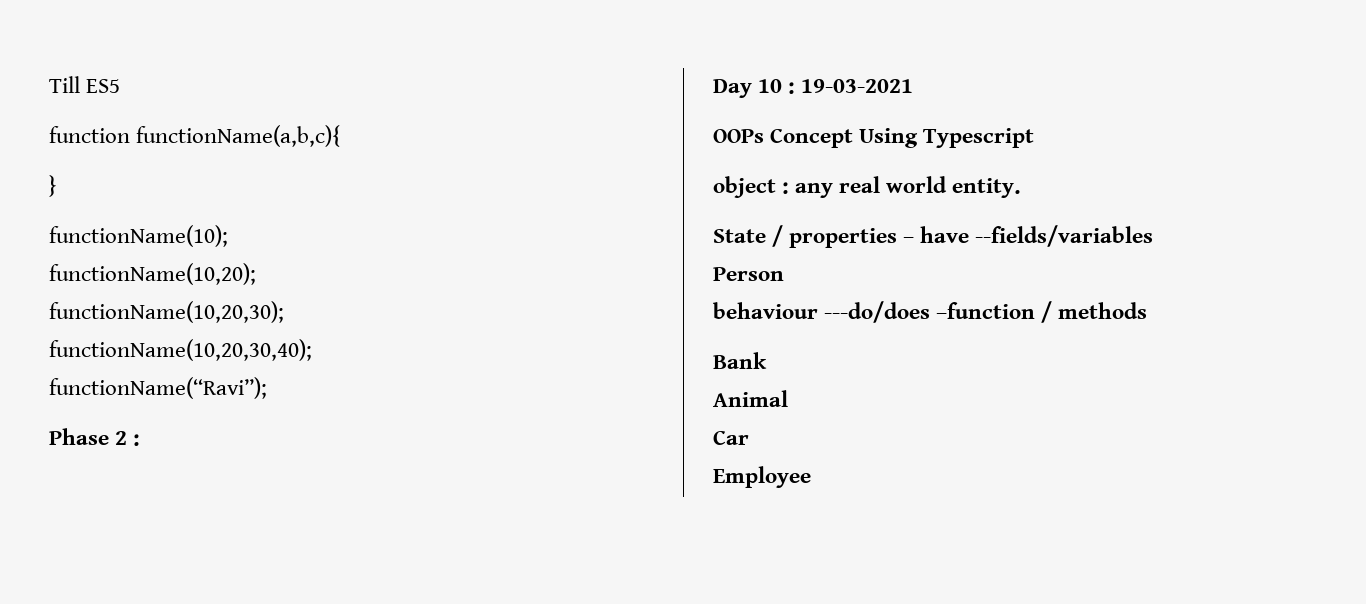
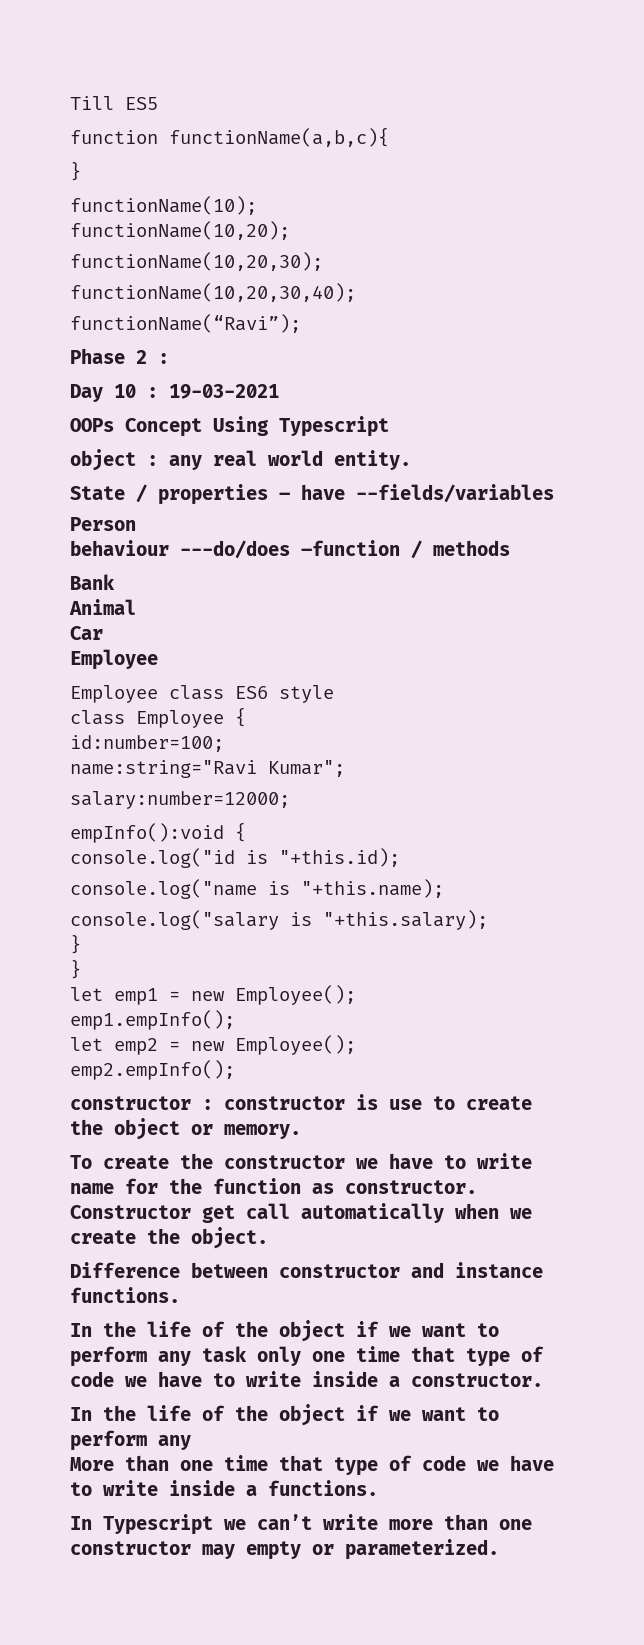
(811, 477) none -> [70,685,334,703] [70,707,246,728] [70,735,224,752] [70,760,345,778] [70,791,290,809] [70,822,246,843] [70,848,400,868] [70,879,444,899] [70,910,488,930] [70,934,81,954] [70,959,81,979] [70,985,356,1005] [70,1010,235,1030] [70,1035,356,1055] [70,1060,235,1080] [70,1094,532,1110] [70,1118,301,1140] [70,1153,532,1169] [70,1178,477,1194] [70,1203,532,1223] [70,1227,268,1249] [70,1262,543,1278] [70,1287,180,1303] [70,1320,499,1342] [70,1346,544,1367] [70,1371,543,1387] [70,1404,499,1426] [70,1430,191,1451] [70,1455,554,1476] [70,1480,378,1496] [70,1514,532,1535] [70,1539,499,1560] // Employee class ES6 style // class Employee { // id:number=100; // name:string="Ravi Kumar"; // salary:number=12000; // empInfo():void { // console.log("id is "+this.id); // console.log("name is "+this.name); // console.log("salary is "+this.salary); // } // } // let emp1 = new Employee(); // emp1.empInfo(); // let emp2 = new Employee(); // emp2.empInfo(); // constructor : constructor is use to create the object or memory. // To create the constructor we have to write name for the function as constructor. Constructor get call automatically when we create the object. // Difference between constructor and instance functions. // In the life of the object if we want to perform any task only one time that type of code we have to write inside a constructor. // In the life of the object if we want to perform any // More than one time that type of code we have to write inside a functions. // In Typescript we can’t write more than one constructor may empty or parameterized.

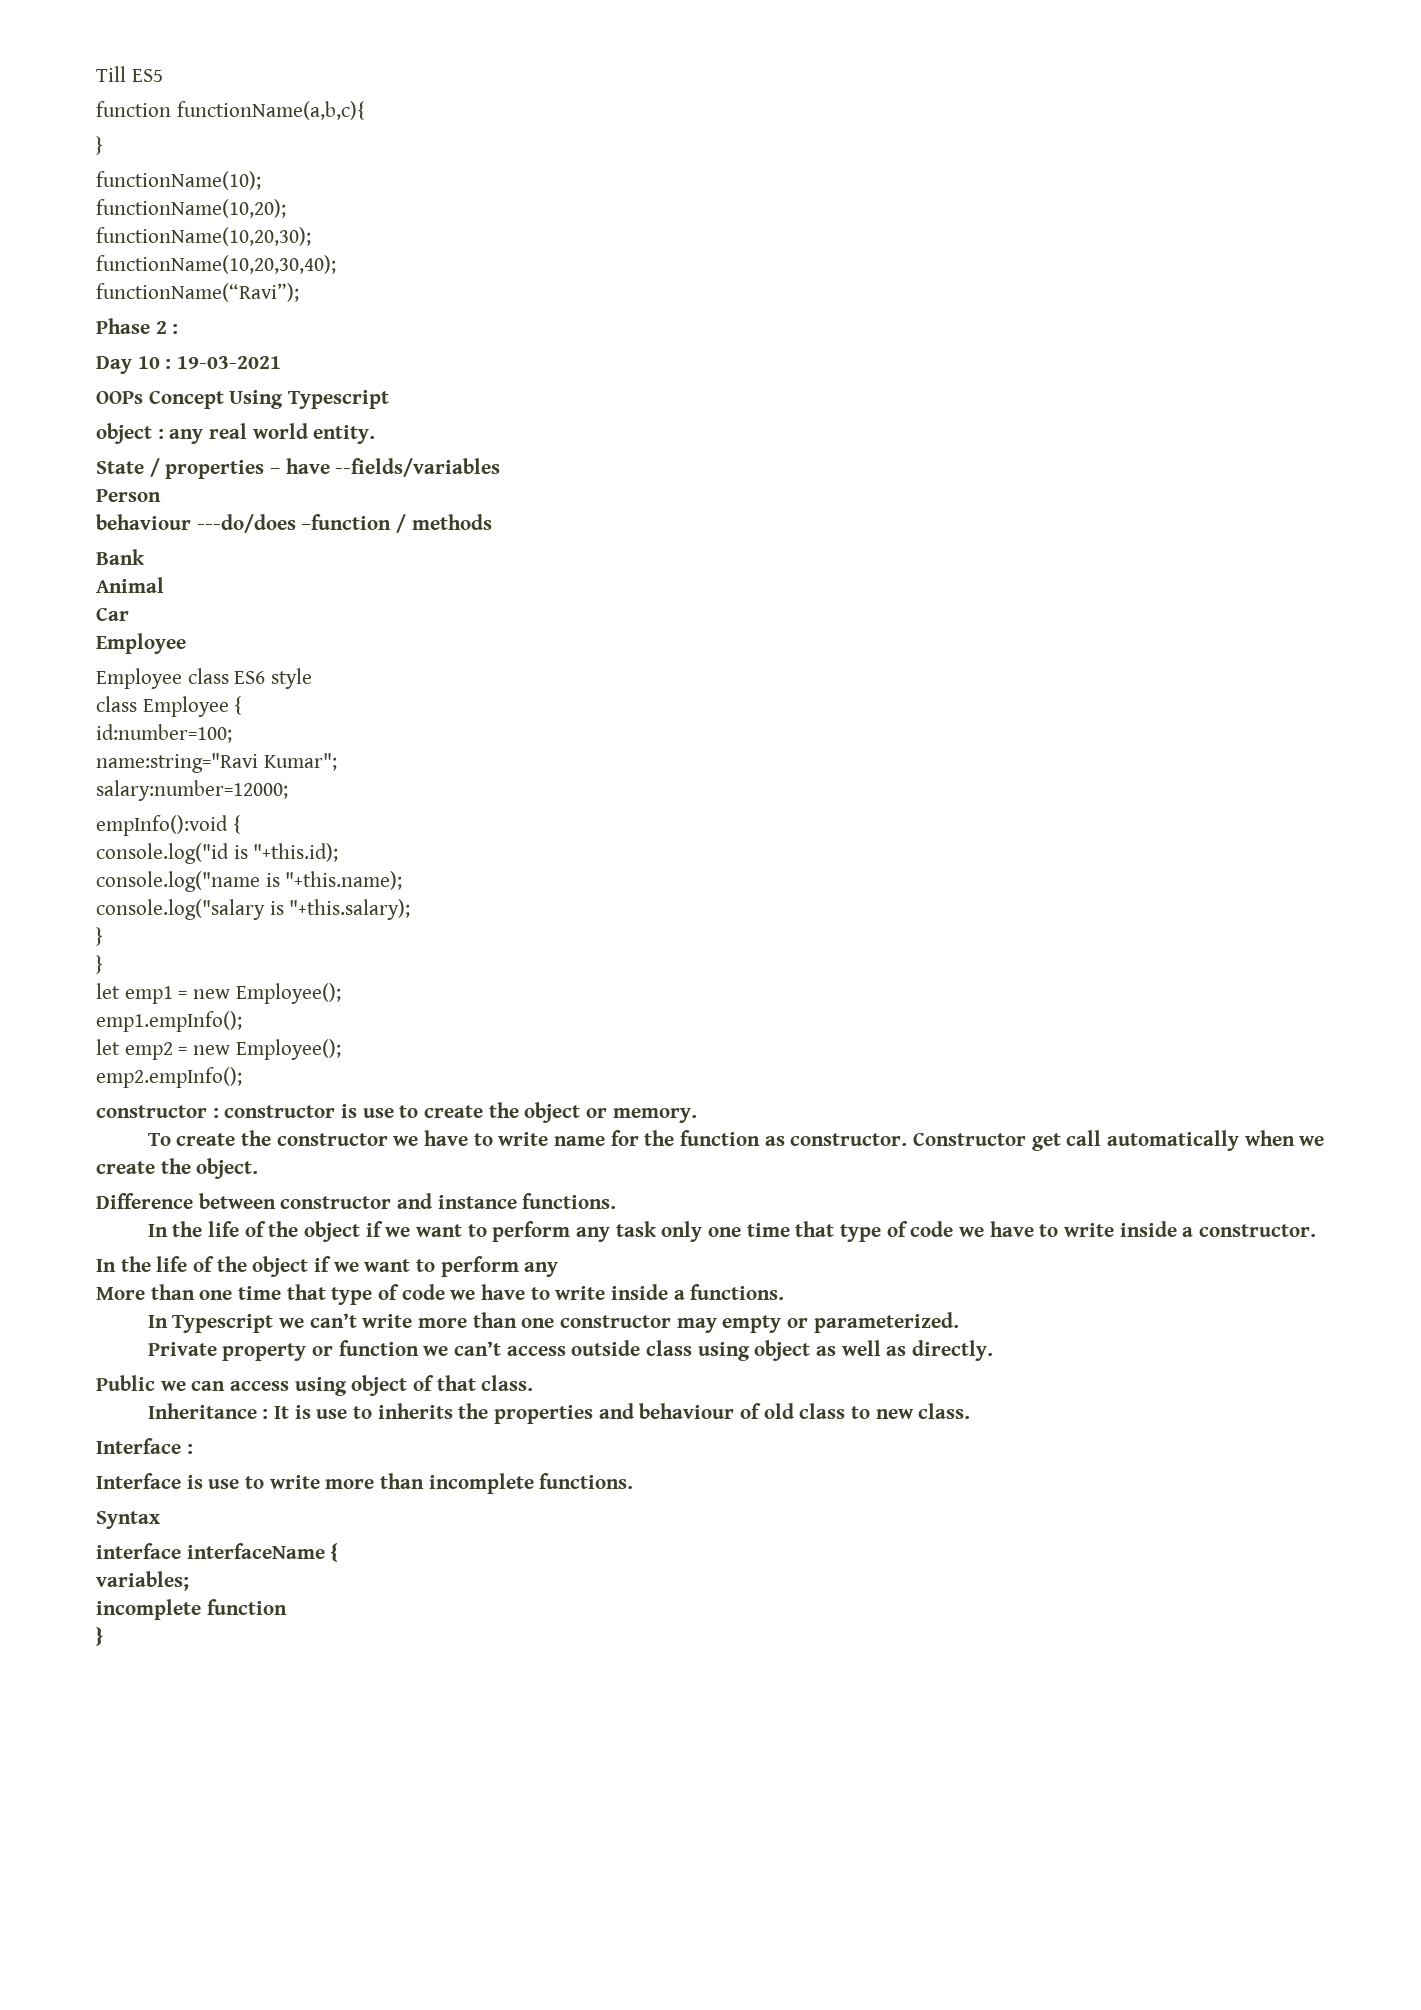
(499, 1549) none -> [147,1340,993,1361] [96,1375,534,1396] [147,1403,971,1424] [96,1438,193,1454] [96,1473,634,1494] [96,1511,160,1529] [96,1543,339,1562] [96,1571,189,1591] [96,1599,287,1620] [96,1627,103,1646] // Private property or function we can’t access outside class using object as well as directly. // Public we can access using object of that class. // Inheritance : It is use to inherits the properties and behaviour of old class to new class. // Interface : // Interface is use to write more than incomplete functions. // Syntax // interface interfaceName { // variables; // incomplete function // }

